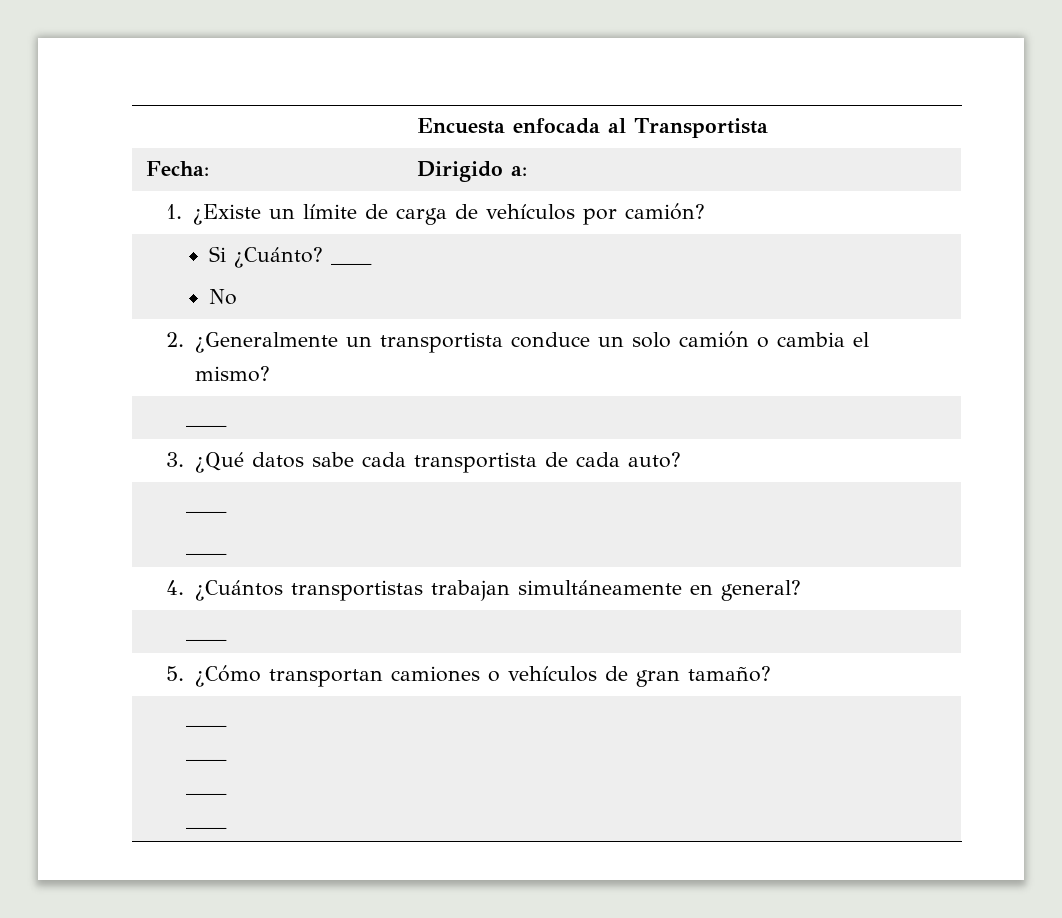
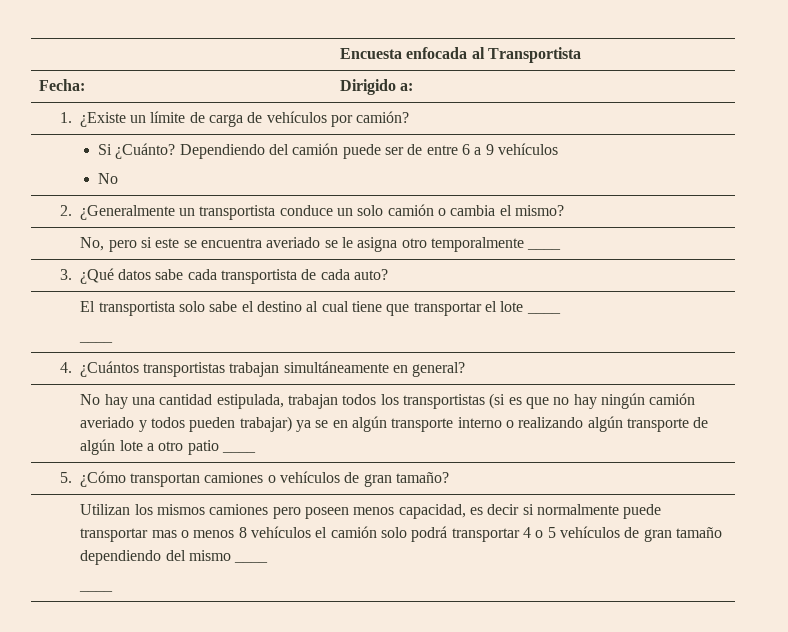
[331,262,373,265] ____ -> [179,143,558,159] Dependiendo del camión puede ser de entre 6 a 9 vehículos
(270, 374) none -> [80,237,524,252] No, pero si este se encuentra averiado se le asigna otro temporalmente
(681, 460) none -> [80,301,524,316] El transportista solo sabe el destino al cual tiene que transportar el lote
(801, 590) none -> [80,393,696,409] [80,416,709,432] [80,439,219,455] No hay una cantidad estipulada, trabajan todos los transportistas (si es que no hay ningún camión averiado y todos pueden trabajar) ya se en algún transporte interno o realizando algún transporte de algún lote a otro patio
[185,724,227,727] [185,758,227,761] [185,792,227,795] [185,826,227,829] ____ // ____ // ____ // ____ -> [80,504,662,519] [80,526,722,542] [80,550,232,565] [234,561,269,563] [79,590,114,592] Utilizan los mismos camiones pero poseen menos capacidad, es decir si normalmente puede transportar mas o menos 8 vehículos el camión solo podrá transportar 4 o 5 vehículos de gran tamaño dependiendo del mismo ____ // ____

